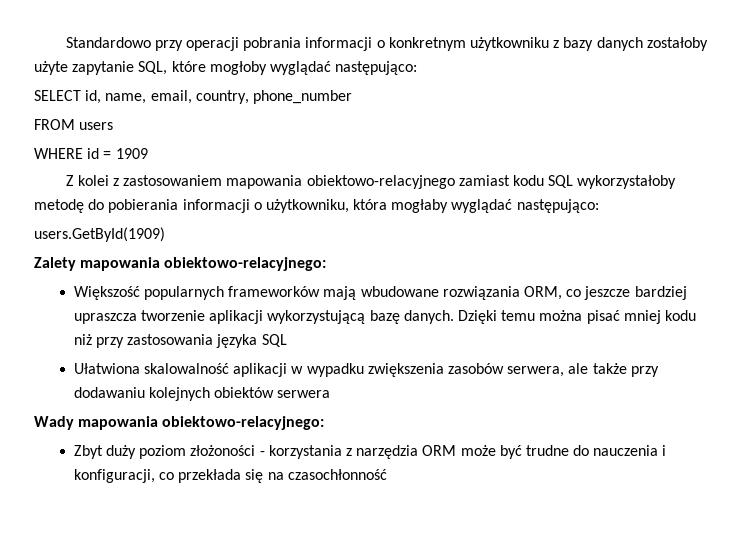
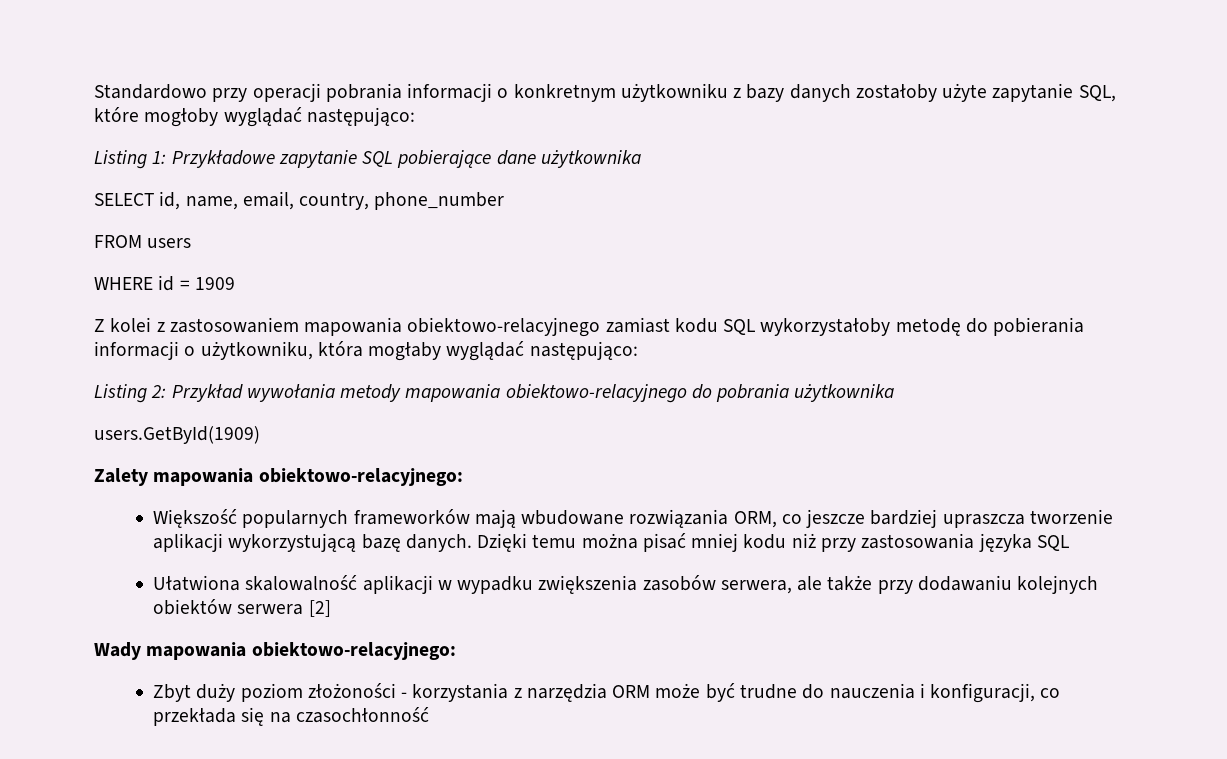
(418, 68) none -> [94,150,641,169] // Listing 1: Przykładowe zapytanie SQL pobierające dane użytkownika
(599, 206) none -> [94,384,895,403] // Listing 2: Przykład wywołania metody mapowania obiektowo-relacyjnego do pobrania użytkownika
(331, 394) none -> [308,600,331,617] [2]

